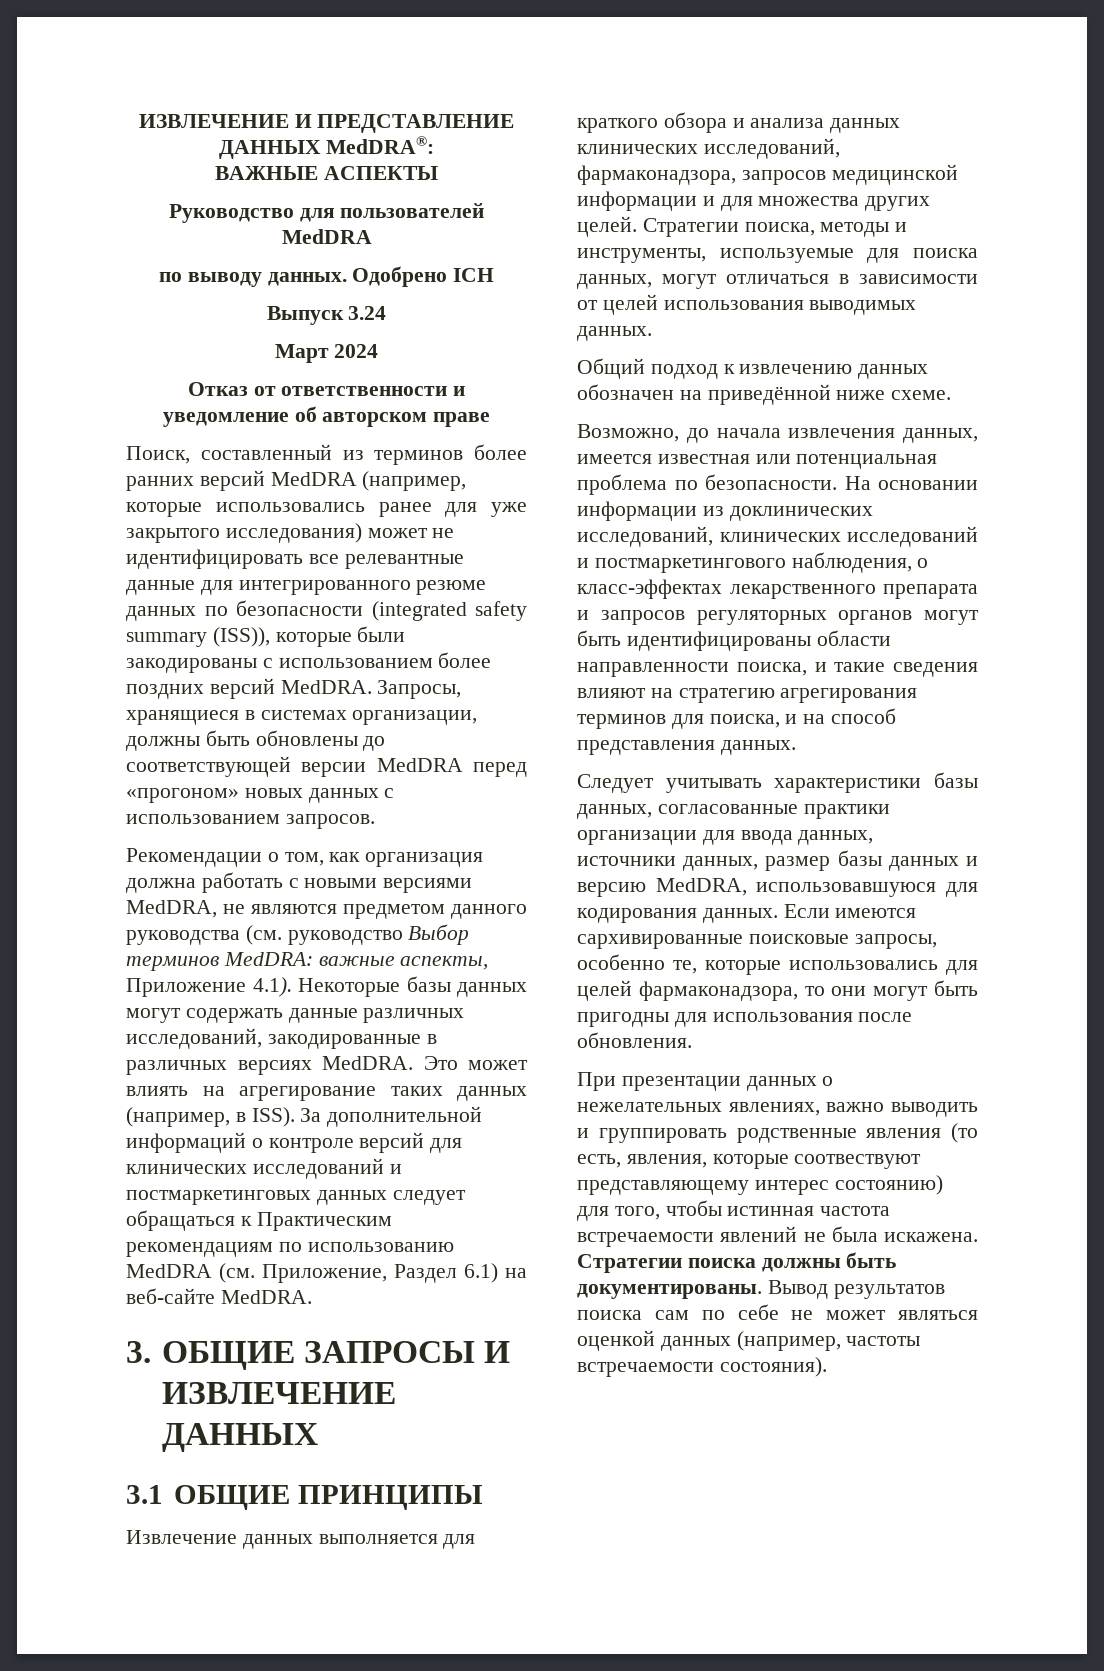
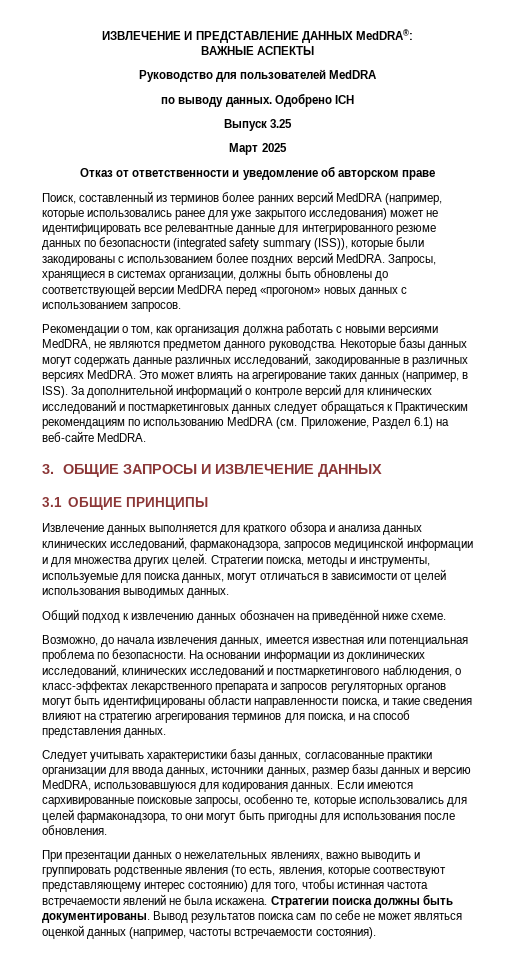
[348,306,387,320] 3.24 -> [270,119,293,128] 3.25
[334,344,379,358] 2024 -> [261,143,287,152] 2025
[126,924,470,945] [126,952,489,971] [126,977,292,997] руководства (см. руководство Выбор терминов MedDRA: важные аспекты, Приложение 4.1). -> [268,341,337,351] руководства.

